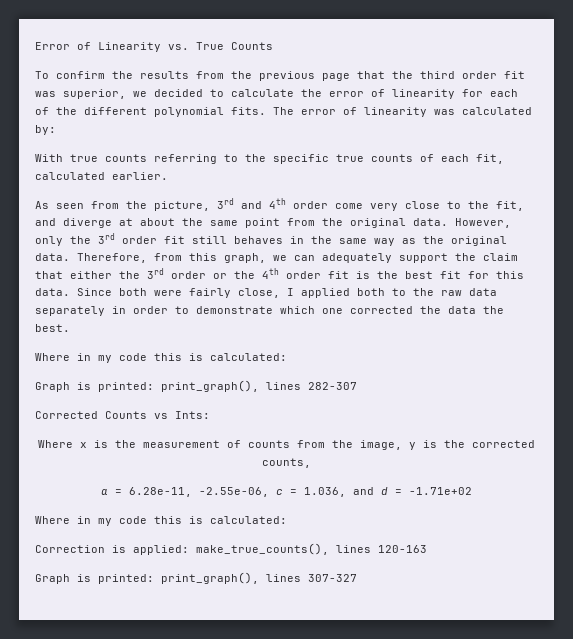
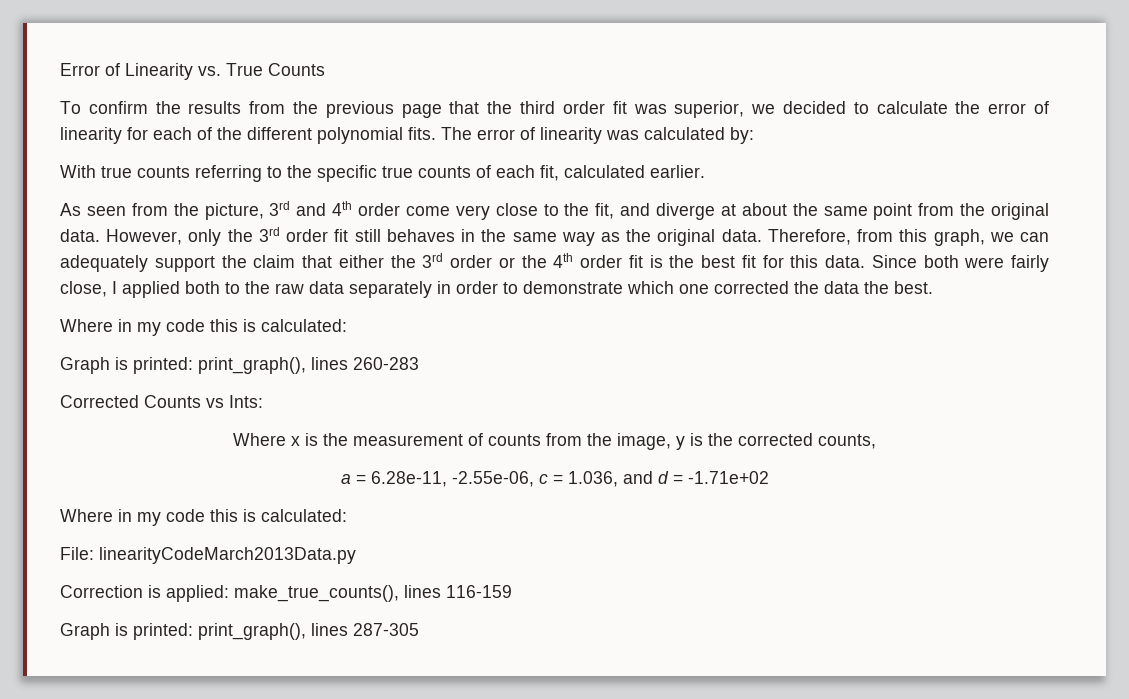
[308,382,357,390] 282-307 -> [353,357,419,370] 260-283
(287, 520) none -> [60,547,356,564] // File: linearityCodeMarch2013Data.py
[378,545,427,553] [35,572,357,584] 120-163 // Graph is printed: print_graph(), lines 307-327 -> [446,585,512,598] [60,623,419,640] 116-159 // Graph is printed: print_graph(), lines 287-305

